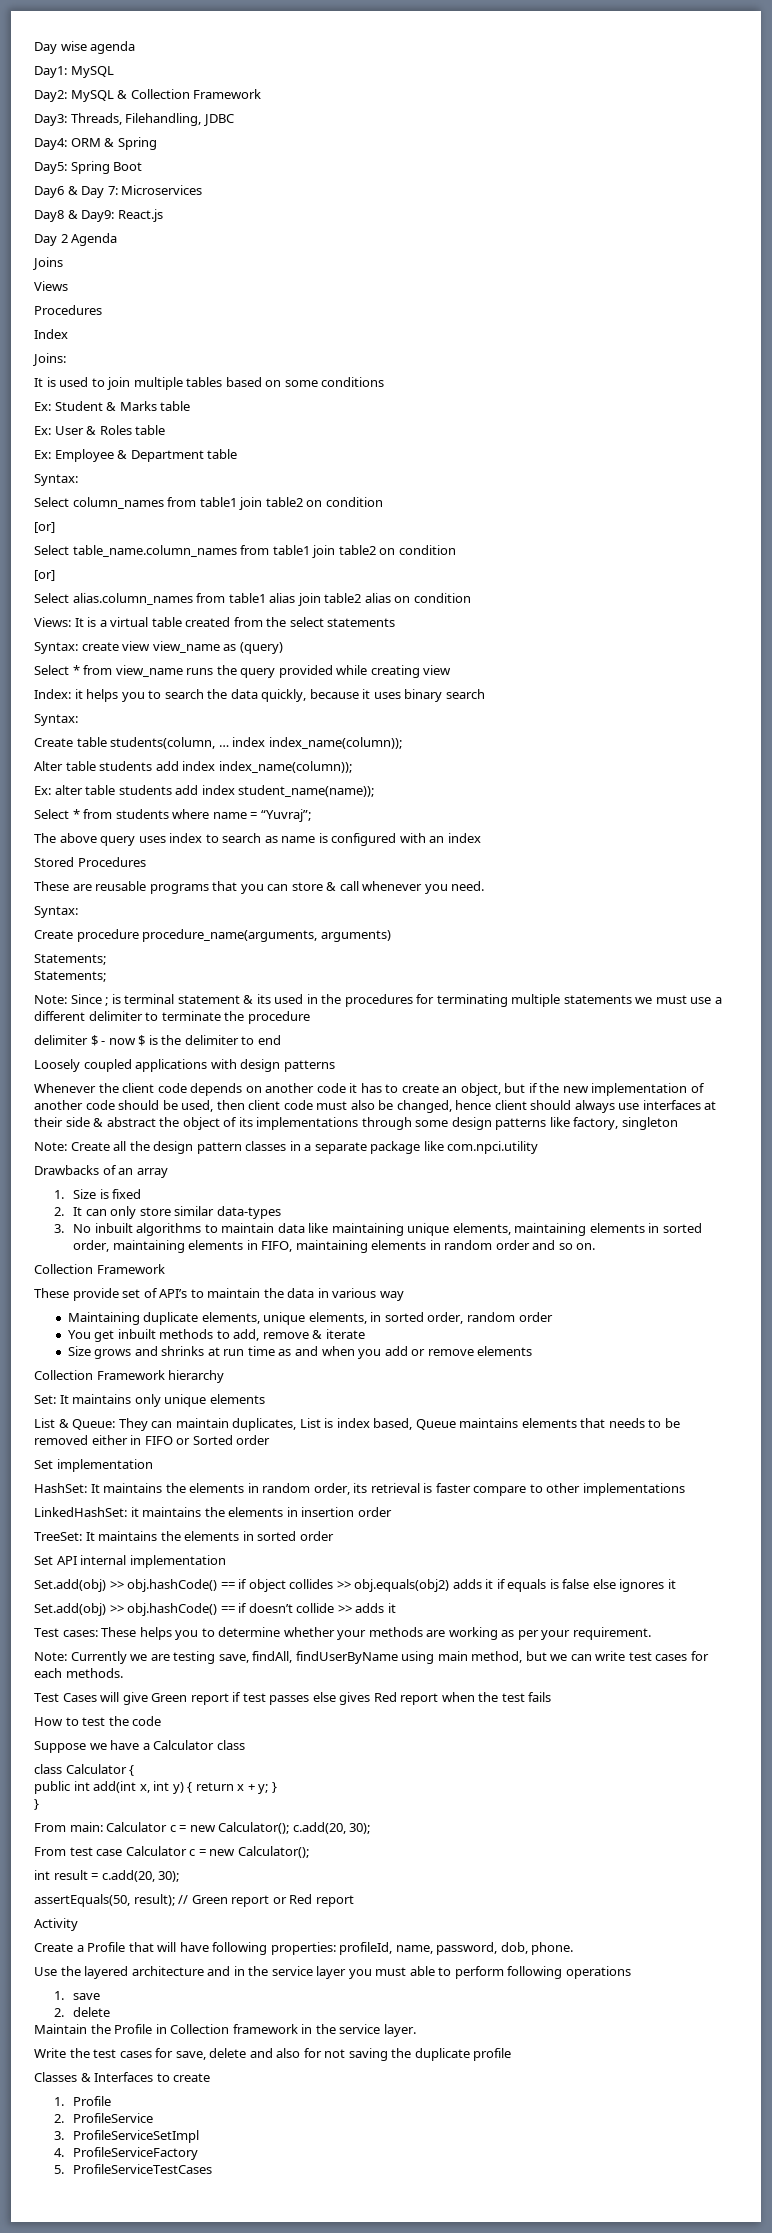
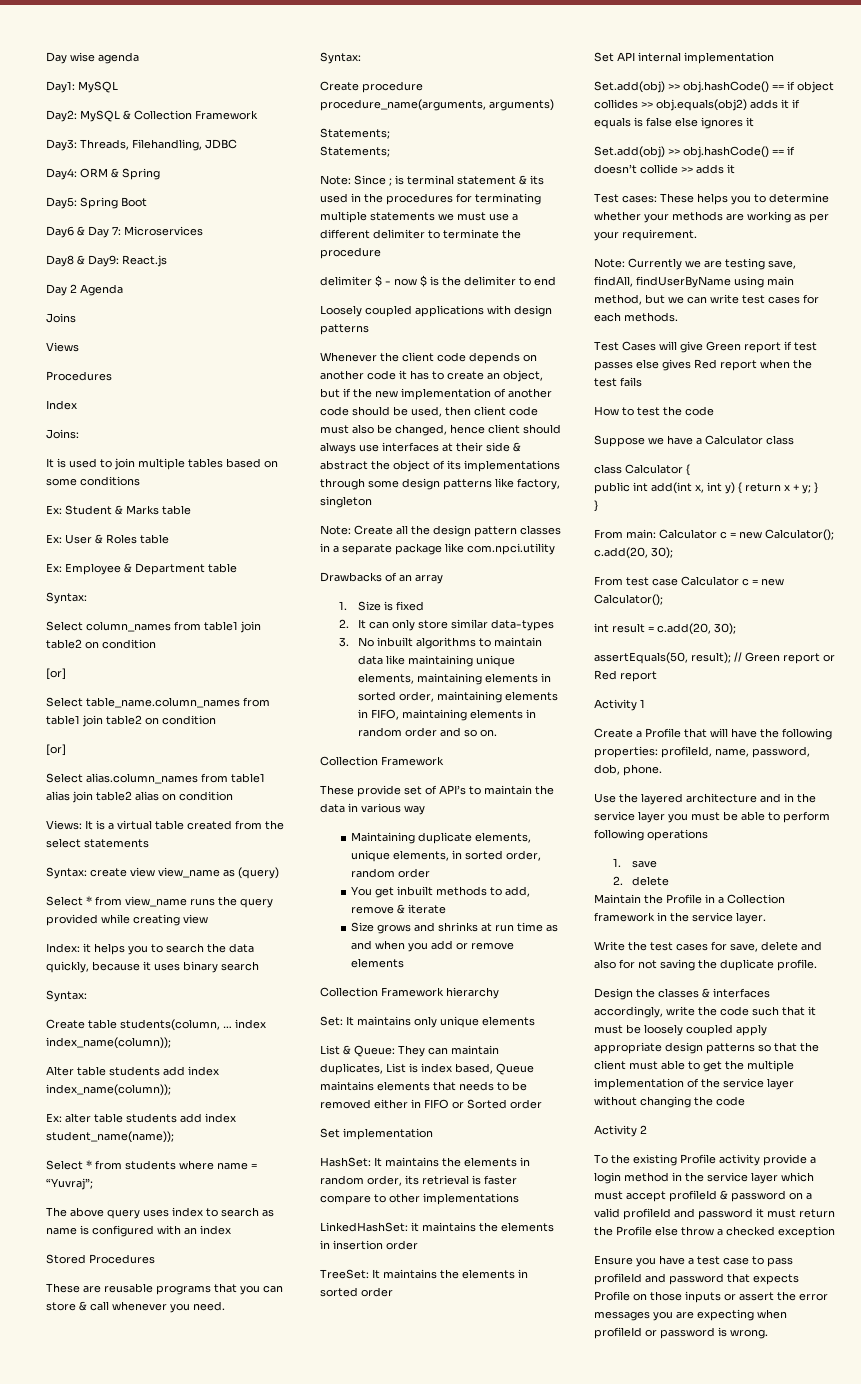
(78, 1924) none -> [640,699,645,708] 1
(209, 1947) none -> [760,728,779,738] the
(407, 1971) none -> [723,811,738,821] be
(167, 2029) none -> [718,897,724,904] a
[473,2048,512,2061] [34,2072,211,2082] [53,2096,112,2106] [53,2113,154,2123] [53,2130,200,2143] [53,2147,199,2160] [53,2164,213,2174] profile // Classes & Interfaces to create // 1. Profile // 2. ProfileService // 3. ProfileServiceSetImpl // 4. ProfileServiceFactory // 5. ProfileServiceTestCases -> [777,959,817,971] [594,988,770,1000] [594,1006,816,1018] [594,1024,767,1036] [594,1042,819,1054] [594,1060,794,1072] [594,1078,794,1090] [594,1096,745,1108] [594,1125,647,1137] [594,1154,816,1166] [594,1172,814,1184] [594,1190,812,1202] [594,1208,835,1220] [594,1226,835,1238] [594,1255,793,1267] [594,1273,799,1285] [594,1291,828,1303] [594,1309,787,1321] [594,1327,768,1339] profile. // Design the classes & interfaces accordingly, write the code such that it must be loosely coupled apply appropriate design patterns so that the client must able to get the multiple implementation of the service layer without changing the code // Activity 2 // To the existing Profile activity provide a login method in the service layer which must accept profileId & password on a valid profileId and password it must return the Profile else throw a checked exception // Ensure you have a test case to pass profileId and password that expects Profile on those inputs or assert the error messages you are expecting when profileId or password is wrong.

